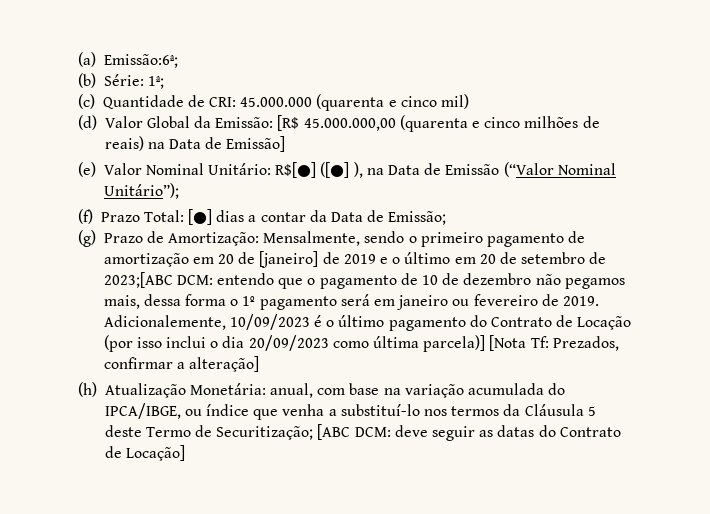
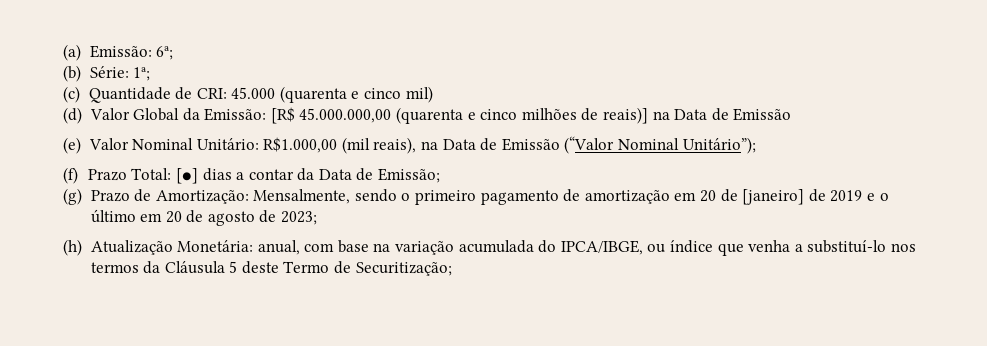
[103,54,178,68] Emissão:6ª; -> [89,45,174,60] Emissão: 6ª;
[240,97,313,107] 45.000.000 -> [231,87,276,99] 45.000
[104,136,286,152] reais) na Data de Emissão] -> [602,107,792,124] reais)] na Data de Emissão
[275,162,363,178] R$[●] ([●] ), -> [263,137,417,154] R$1.000,00 (mil reais),
[521,252,607,264] [103,272,625,289] [103,294,599,310] [103,314,632,331] [103,335,619,352] [103,356,260,372] setembro de 2023;[ABC DCM: entendo que o pagamento de 10 de dezembro não pegamos mais, dessa forma o 1º pagamento será em janeiro ou fevereiro de 2019. Adicionalemente, 10/09/2023 é o último pagamento do Contrato de Locação (por isso inclui o dia 20/09/2023 como última parcela)] [Nota Tf: Prezados, confirmar a alteração] -> [207,210,318,226] agosto de 2023;
[317,424,621,441] [104,445,185,461] [ABC DCM: deve seguir as datas do Contrato de Locação] -> (452, 269) none

